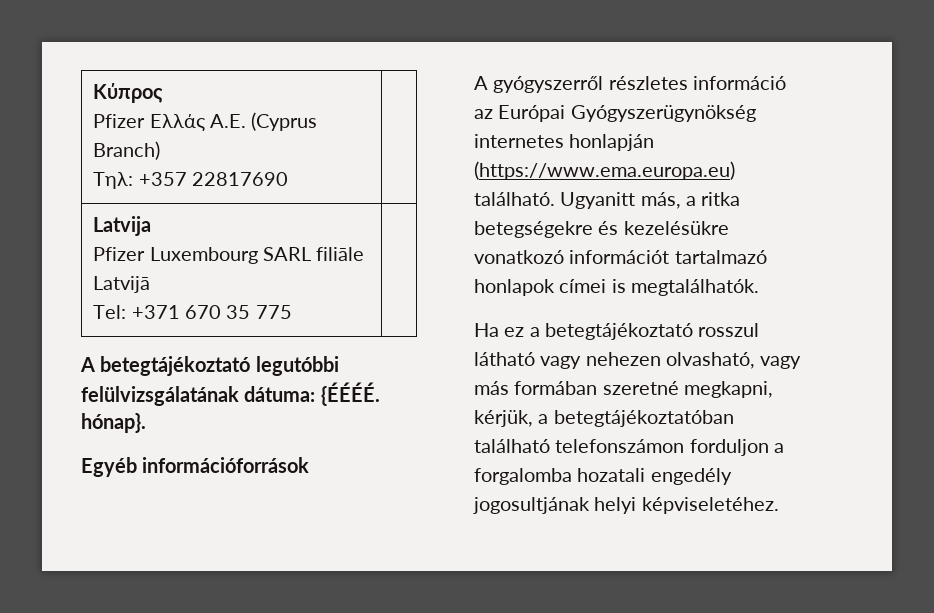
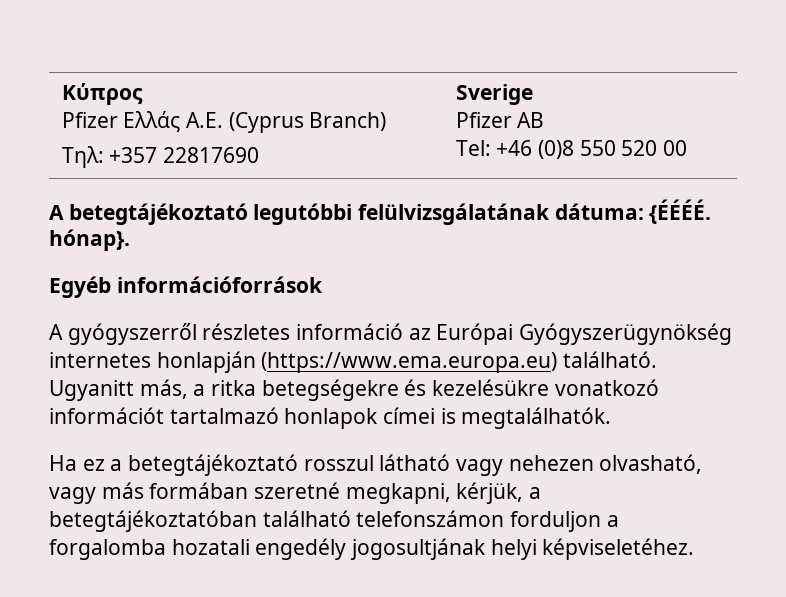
[93,216,152,236] [93,247,365,264] [93,276,151,293] [93,305,292,319] // Latvija // Pfizer Luxembourg SARL filiāle Latvijā // Tel: +371 670 35 775 | -> [455,84,533,105] [455,112,545,128] [455,140,687,159] Sverige // Pfizer AB // Tel: +46 (0)8 550 520 00

